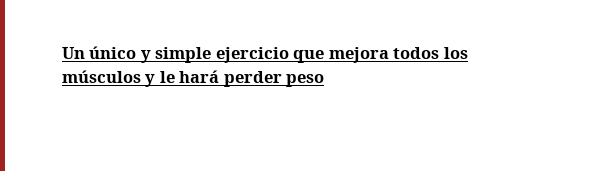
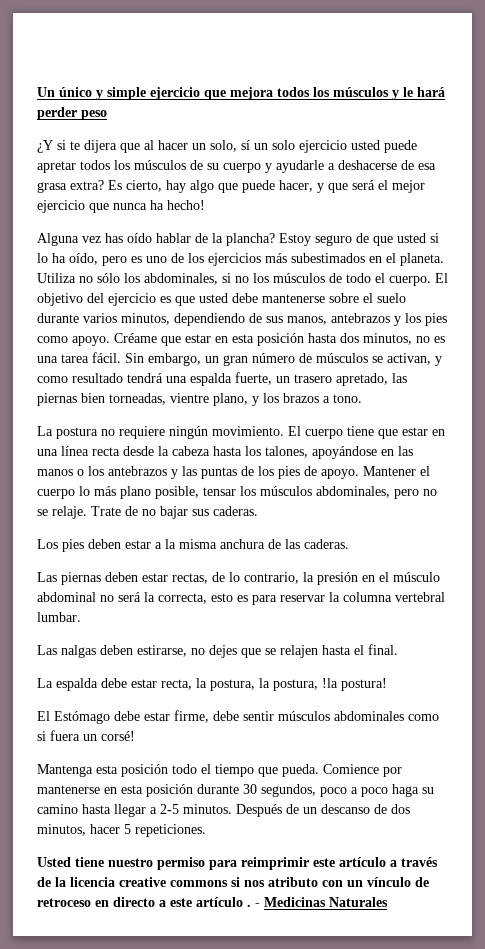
(325, 80) none -> [37,140,417,153] [37,160,436,173] [37,180,425,193] [37,200,205,213] [37,233,439,246] [37,253,444,266] [37,273,448,286] [37,293,406,306] [37,313,447,326] [37,333,445,346] [37,352,442,366] [37,372,407,386] [37,393,362,406] [37,426,445,439] [37,446,413,459] [37,466,430,479] [37,486,437,499] [37,506,258,519] [37,539,349,552] [37,572,440,585] [37,592,445,605] [37,612,81,622] [37,644,398,658] [37,678,387,691] [37,710,439,724] [37,730,135,741] [37,764,402,777] [37,784,434,797] [37,804,410,817] [37,824,206,837] [37,857,438,870] [37,877,429,887] [37,897,388,907] // ¿Y si te dijera que al hacer un solo, sí un solo ejercicio usted puede apretar todos los músculos de su cuerpo y ayudarle a deshacerse de esa grasa extra? Es cierto, hay algo que puede hacer, y que será el mejor ejercicio que nunca ha hecho! // Alguna vez has oído hablar de la plancha? Estoy seguro de que usted si lo ha oído, pero es uno de los ejercicios más subestimados en el planeta. Utiliza no sólo los abdominales, si no los músculos de todo el cuerpo. El objetivo del ejercicio es que usted debe mantenerse sobre el suelo durante varios minutos, dependiendo de sus manos, antebrazos y los pies como apoyo. Créame que estar en esta posición hasta dos minutos, no es una tarea fácil. Sin embargo, un gran número de músculos se activan, y como resultado tendrá una espalda fuerte, un trasero apretado, las piernas bien torneadas, vientre plano, y los brazos a tono. // La postura no requiere ningún movimiento. El cuerpo tiene que estar en una línea recta desde la cabeza hasta los talones, apoyándose en las manos o los antebrazos y las puntas de los pies de apoyo. Mantener el cuerpo lo más plano posible, tensar los músculos abdominales, pero no se relaje. Trate de no bajar sus caderas. // Los pies deben estar a la misma anchura de las caderas. // Las piernas deben estar rectas, de lo contrario, la presión en el músculo abdominal no será la correcta, esto es para reservar la columna vertebral lumbar. // Las nalgas deben estirarse, no dejes que se relajen hasta el final. // La espalda debe estar recta, la postura, la postura, !la postura! // El Estómago debe estar firme, debe sentir músculos abdominales como si fuera un corsé! // Mantenga esta posición todo el tiempo que pueda. Comience por mantenerse en esta posición durante 30 segundos, poco a poco haga su camino hasta llegar a 2-5 minutos. Después de un descanso de dos minutos, hacer 5 repeticiones. // Usted tiene nuestro permiso para reimprimir este artículo a través de la licencia creative commons si nos atributo con un vínculo de retroceso en directo a este artículo . - Medicinas Naturales

